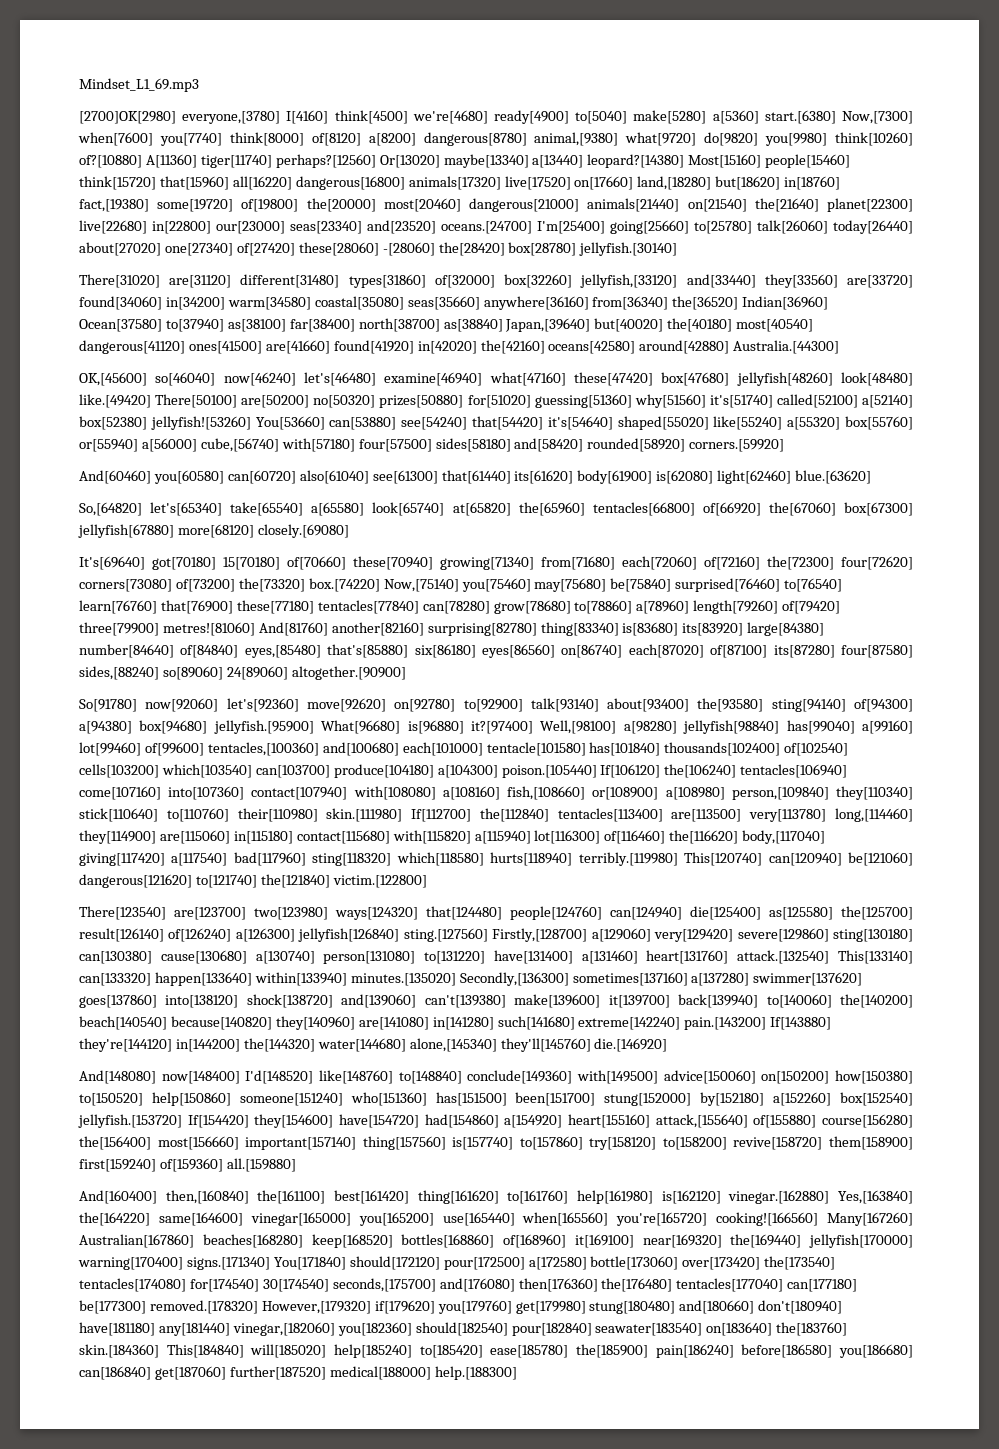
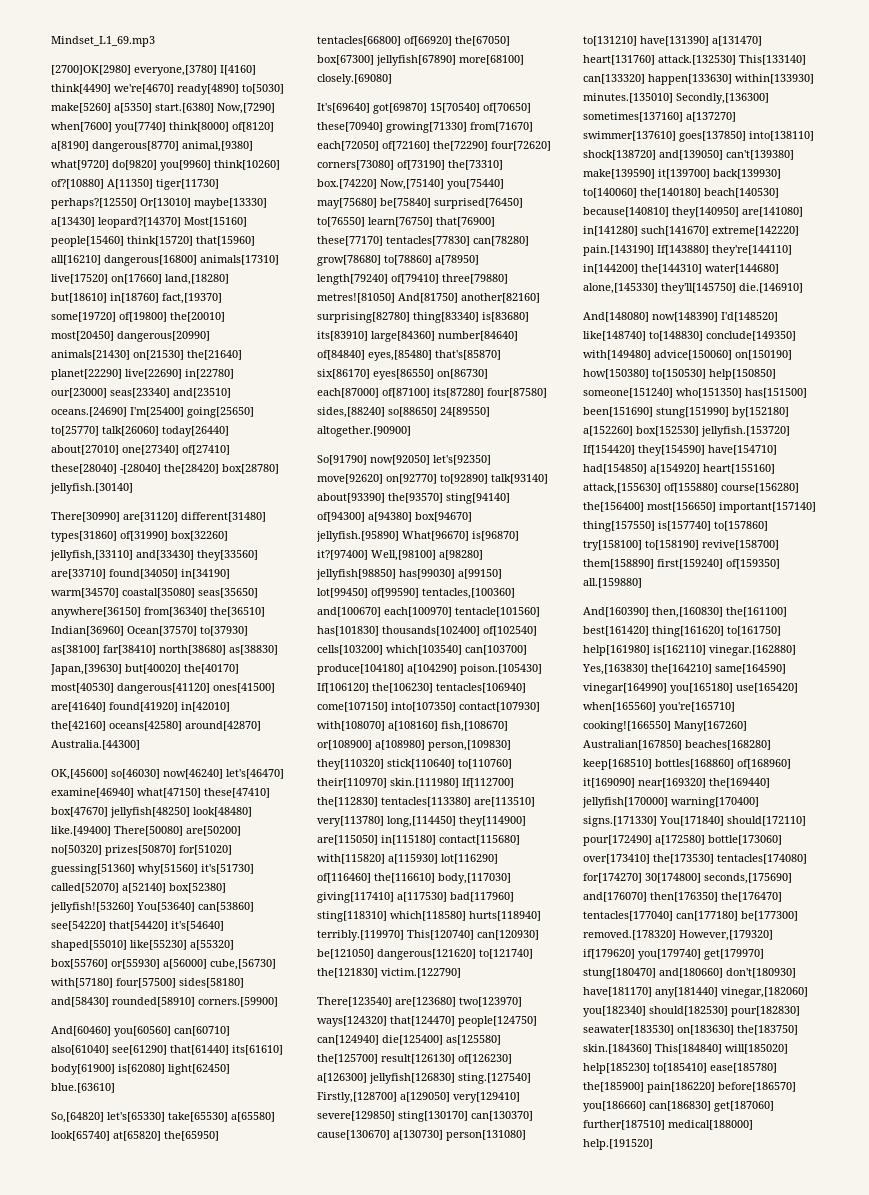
[334,110,914,124] think[4500] we're[4680] ready[4900] to[5040] make[5280] a[5360] start.[6380] Now,[7300] -> [51,84,284,95] [51,103,275,114] think[4490] we're[4670] ready[4890] to[5030] make[5260] a[5350] start.[6380] Now,[7290]
[368,132,527,146] a[8200] dangerous[8780] -> [51,141,179,152] a[8190] dangerous[8770]
[765,133,828,146] you[9980] -> [160,160,211,171] you[9960]
[145,154,851,168] [79,176,841,190] [79,198,913,212] [79,220,913,234] [79,242,435,256] A[11360] tiger[11740] perhaps?[12560] Or[13020] maybe[13340] a[13440] leopard?[14380] Most[15160] people[15460] think[15720] that[15960] all[16220] dangerous[16800] animals[17320] live[17520] on[17660] land,[18280] but[18620] in[18760] fact,[19380] some[19720] of[19800] the[20000] most[20460] dangerous[21000] animals[21440] on[21540] the[21640] planet[22300] live[22680] in[22800] our[23000] seas[23340] and[23520] oceans.[24700] I'm[25400] going[25660] to[25780] talk[26060] today[26440] about[27020] one[27340] of[27420] these[28060] -[28060] -> [107,179,219,190] [51,198,267,209] [51,217,247,228] [51,236,255,247] [51,255,279,266] [51,274,229,285] [51,293,222,304] [51,312,225,322] [51,331,210,342] [51,350,242,360] [51,369,234,380] [51,388,231,398] [51,407,254,418] [51,426,229,437] [51,445,230,455] [51,464,161,474] A[11350] tiger[11730] perhaps?[12550] Or[13010] maybe[13330] a[13430] leopard?[14370] Most[15160] people[15460] think[15720] that[15960] all[16210] dangerous[16800] animals[17310] live[17520] on[17660] land,[18280] but[18610] in[18760] fact,[19370] some[19720] of[19800] the[20010] most[20450] dangerous[20990] animals[21430] on[21530] the[21640] planet[22290] live[22690] in[22780] our[23000] seas[23340] and[23510] oceans.[24690] I'm[25400] going[25650] to[25770] talk[26060] today[26440] about[27010] one[27340] of[27410] these[28040] -[28040]
[79,274,160,288] There[31020] -> [51,512,120,522] There[30990]
[434,274,913,288] [79,296,829,310] [79,318,814,332] [79,340,477,354] of[32000] box[32260] jellyfish,[33120] and[33440] they[33560] are[33720] found[34060] in[34200] warm[34580] coastal[35080] seas[35660] anywhere[36160] from[36340] the[36520] Indian[36960] Ocean[37580] to[37940] as[38100] far[38400] north[38700] as[38840] Japan,[39640] but[40020] the[40180] most[40540] dangerous[41120] ones[41500] are[41660] found[41920] in[42020] -> [120,531,228,541] [50,550,258,561] [51,569,230,579] [51,588,258,598] [51,607,265,618] [51,626,248,636] [51,645,278,655] [50,664,239,675] [51,683,275,694] [51,702,230,712] of[31990] box[32260] jellyfish,[33110] and[33430] they[33560] are[33710] found[34050] in[34190] warm[34570] coastal[35080] seas[35650] anywhere[36150] from[36340] the[36510] Indian[36960] Ocean[37570] to[37930] as[38100] far[38410] north[38680] as[38830] Japan,[39630] but[40020] the[40170] most[40530] dangerous[41120] ones[41500] are[41640] found[41920] in[42010]
[639,340,730,354] around[42880] -> [185,721,261,731] around[42870]
[155,372,914,386] [79,394,238,408] so[46040] now[46240] let's[46480] examine[46940] what[47160] these[47420] box[47680] jellyfish[48260] look[48480] like.[49420] There[50100] -> [111,769,284,779] [51,788,270,798] [51,807,252,818] [51,826,183,836] so[46030] now[46240] let's[46470] examine[46940] what[47150] these[47410] box[47670] jellyfish[48250] look[48480] like.[49400] There[50080]
[379,395,464,408] prizes[50880] -> [105,845,176,856] prizes[50870]
[709,394,858,408] it's[51740] called[52100] -> [201,864,254,874] [51,883,119,893] it's[51730] called[52070]
[255,416,913,430] [79,438,785,452] [79,470,872,484] You[53660] can[53880] see[54240] that[54420] it's[54640] shaped[55020] like[55240] a[55320] box[55760] or[55940] a[56000] cube,[56740] with[57180] four[57500] sides[58180] and[58420] rounded[58920] corners.[59920] // And[60460] you[60580] can[60720] also[61040] see[61300] that[61440] its[61620] body[61900] is[62080] light[62460] blue.[63620] -> [136,902,254,912] [51,921,224,931] [51,940,234,951] [51,959,276,970] [51,978,244,988] [51,997,278,1007] [51,1026,230,1037] [51,1045,283,1055] [51,1064,230,1075] [51,1083,115,1093] You[53640] can[53860] see[54220] that[54420] it's[54640] shaped[55010] like[55230] a[55320] box[55760] or[55930] a[56000] cube,[56730] with[57180] four[57500] sides[58180] and[58430] rounded[58910] corners.[59900] // And[60460] you[60560] can[60710] also[61040] see[61290] that[61440] its[61610] body[61900] is[62080] light[62450] blue.[63610]
[150,502,304,516] let's[65340] take[65540] -> [107,1112,228,1122] let's[65330] take[65530]
[518,502,585,516] the[65960] -> [164,1131,219,1141] the[65950]
[768,502,913,516] [78,524,349,538] [79,556,913,570] [79,578,305,592] the[67060] box[67300] jellyfish[67880] more[68120] closely.[69080] // It's[69640] got[70180] 15[70180] of[70660] these[70940] growing[71340] from[71680] each[72060] of[72160] the[72300] four[72620] corners[73080] of[73200] the[73320] -> [455,36,510,46] [317,55,524,66] [317,74,392,85] [317,103,531,114] [317,122,533,133] [317,141,551,151] [317,160,503,170] the[67050] box[67300] jellyfish[67890] more[68100] closely.[69080] // It's[69640] got[69870] 15[70540] of[70650] these[70940] growing[71330] from[71670] each[72050] of[72160] the[72290] four[72620] corners[73080] of[73190] the[73310]
[461,578,531,592] you[75460] -> [447,179,504,190] you[75440]
[675,578,843,592] [79,600,841,614] [79,622,328,636] surprised[76460] to[76540] learn[76760] that[76900] these[77180] tentacles[77840] can[78280] grow[78680] to[78860] a[78960] length[79260] of[79420] three[79900] metres![81060] And[81760] -> [434,198,523,209] [317,217,495,227] [317,236,529,246] [317,255,479,266] [317,274,508,285] [317,293,458,303] surprised[76450] to[76550] learn[76750] that[76900] these[77170] tentacles[77830] can[78280] grow[78680] to[78860] a[78950] length[79240] of[79410] three[79880] metres![81050] And[81750]
[682,622,825,636] its[83920] large[84380] -> [317,331,435,342] its[83910] large[84360]
[327,644,704,658] that's[85880] six[86180] eyes[86560] on[86740] each[87020] -> [435,350,501,360] [317,369,488,380] [317,388,379,398] that's[85870] six[86170] eyes[86550] on[86730] each[87000]
[162,666,288,680] so[89060] 24[89060] -> [388,407,490,417] so[88650] 24[89550]
[79,698,913,712] [79,720,913,734] [79,742,661,756] So[91780] now[92060] let's[92360] move[92620] on[92780] to[92900] talk[93140] about[93400] the[93580] sting[94140] of[94300] a[94380] box[94680] jellyfish.[95900] What[96680] is[96880] it?[97400] Well,[98100] a[98280] jellyfish[98840] has[99040] a[99160] lot[99460] of[99600] tentacles,[100360] and[100680] each[101000] tentacle[101580] has[101840] -> [317,455,491,465] [317,474,548,484] [317,493,510,504] [317,512,472,522] [316,531,519,542] [317,550,483,561] [316,569,502,580] [317,588,515,599] [317,607,540,617] [317,626,379,636] So[91790] now[92050] let's[92350] move[92620] on[92770] to[92890] talk[93140] about[93390] the[93570] sting[94140] of[94300] a[94380] box[94670] jellyfish.[95890] What[96670] is[96870] it?[97400] Well,[98100] a[98280] jellyfish[98850] has[99030] a[99150] lot[99450] of[99590] tentacles,[100360] and[100670] each[100970] tentacle[101560] has[101830]
[437,764,848,778] [79,786,913,800] a[104300] poison.[105440] If[106120] the[106240] tentacles[106940] come[107160] into[107360] contact[107940] with[108080] a[108160] fish,[108660] or[108900] a[108980] person,[109840] they[110340] -> [407,664,542,675] [317,683,526,693] [317,702,540,712] [317,721,508,732] [317,740,511,751] [317,759,384,770] a[104290] poison.[105430] If[106120] the[106230] tentacles[106940] come[107150] into[107350] contact[107930] with[108070] a[108160] fish,[108670] or[108900] a[108980] person,[109830] they[110320]
[237,808,318,822] their[110980] -> [317,778,387,788] their[110970]
[479,808,914,822] [79,830,826,844] [79,852,914,866] [79,874,427,888] [79,906,913,920] [79,928,914,942] [79,950,914,964] [79,972,863,986] [79,994,914,1008] [79,1016,832,1030] [79,1038,668,1052] [79,1070,913,1084] [79,1092,692,1106] the[112840] tentacles[113400] are[113500] very[113780] long,[114460] they[114900] are[115060] in[115180] contact[115680] with[115820] a[115940] lot[116300] of[116460] the[116620] body,[117040] giving[117420] a[117540] bad[117960] sting[118320] which[118580] hurts[118940] terribly.[119980] This[120740] can[120940] be[121060] dangerous[121620] to[121740] the[121840] victim.[122800] // There[123540] are[123700] two[123980] ways[124320] that[124480] people[124760] can[124940] die[125400] as[125580] the[125700] result[126140] of[126240] a[126300] jellyfish[126840] sting.[127560] Firstly,[128700] a[129060] very[129420] severe[129860] sting[130180] can[130380] cause[130680] a[130740] person[131080] to[131220] have[131400] a[131460] heart[131760] attack.[132540] This[133140] can[133320] happen[133640] within[133940] minutes.[135020] Secondly,[136300] sometimes[137160] a[137280] swimmer[137620] goes[137860] into[138120] shock[138720] and[139060] can't[139380] make[139600] it[139700] back[139940] to[140060] the[140200] beach[140540] because[140820] they[140960] are[141080] in[141280] such[141680] extreme[142240] pain.[143200] If[143880] they're[144120] in[144200] the[144320] water[144680] alone,[145340] they'll[145760] die.[146920] // And[148080] now[148400] I'd[148520] like[148760] to[148840] conclude[149360] with[149500] advice[150060] on[150200] how[150380] to[150520] help[150860] someone[151240] who[151360] has[151500] been[151700] stung[152000] -> [317,797,535,807] [317,816,526,827] [317,835,520,845] [317,854,498,864] [317,873,511,884] [317,892,514,903] [317,911,541,922] [317,930,539,941] [317,949,533,960] [317,968,461,978] [317,997,522,1007] [317,1016,537,1027] [317,1035,501,1045] [317,1054,512,1064] [317,1073,531,1084] [317,1092,520,1103] [317,1111,533,1122] [317,1130,526,1141] [583,36,762,46] [583,55,806,65] [583,74,814,85] [583,93,769,104] [583,112,736,122] [583,131,814,142] [583,150,794,160] [583,169,781,179] [583,188,779,198] [583,207,803,218] [583,226,799,236] [583,245,792,256] [583,264,779,274] [583,283,803,294] [583,312,778,322] [583,331,796,341] [583,350,792,360] [583,369,776,380] [583,388,807,398] [583,407,729,418] the[112830] tentacles[113380] are[113510] very[113780] long,[114450] they[114900] are[115050] in[115180] contact[115680] with[115820] a[115930] lot[116290] of[116460] the[116610] body,[117030] giving[117410] a[117530] bad[117960] sting[118310] which[118580] hurts[118940] terribly.[119970] This[120740] can[120930] be[121050] dangerous[121620] to[121740] the[121830] victim.[122790] // There[123540] are[123680] two[123970] ways[124320] that[124470] people[124750] can[124940] die[125400] as[125580] the[125700] result[126130] of[126230] a[126300] jellyfish[126830] sting.[127540] Firstly,[128700] a[129050] very[129410] severe[129850] sting[130170] can[130370] cause[130670] a[130730] person[131080] to[131210] have[131390] a[131470] heart[131760] attack.[132530] This[133140] can[133320] happen[133630] within[133930] minutes.[135010] Secondly,[136300] sometimes[137160] a[137270] swimmer[137610] goes[137850] into[138110] shock[138720] and[139050] can't[139380] make[139590] it[139700] back[139930] to[140060] the[140180] beach[140530] because[140810] they[140950] are[141080] in[141280] such[141670] extreme[142220] pain.[143190] If[143880] they're[144110] in[144200] the[144310] water[144680] alone,[145330] they'll[145750] die.[146910] // And[148080] now[148390] I'd[148520] like[148740] to[148830] conclude[149350] with[149480] advice[150060] on[150190] how[150380] to[150530] help[150850] someone[151240] who[151350] has[151500] been[151690] stung[151990]
[840,1092,914,1106] box[152540] -> [636,426,699,436] box[152530]
[254,1114,499,1128] they[154600] have[154720] had[154860] -> [638,445,777,456] [583,464,647,474] they[154590] have[154710] had[154850]
[655,1114,748,1128] attack,[155640] -> [583,483,661,494] attack,[155630]
[157,1136,913,1150] [79,1158,223,1172] most[156660] important[157140] thing[157560] is[157740] to[157860] try[158120] to[158200] revive[158720] them[158900] first[159240] of[159360] -> [647,502,816,513] [583,521,768,532] [583,540,779,551] [583,559,780,569] most[156650] important[157140] thing[157550] is[157740] to[157860] try[158100] to[158190] revive[158700] them[158890] first[159240] of[159350]
[79,1190,249,1204] And[160400] then,[160840] -> [583,607,723,618] And[160390] then,[160830]
[507,1190,913,1204] [79,1212,913,1226] [79,1234,393,1248] to[161760] help[161980] is[162120] vinegar.[162880] Yes,[163840] the[164220] same[164600] vinegar[165000] you[165200] use[165440] when[165560] you're[165720] cooking![166560] Many[167260] Australian[167860] beaches[168280] keep[168520] -> [727,626,781,636] [583,645,796,656] [582,664,786,675] [583,683,798,694] [583,702,735,713] [583,721,747,732] [583,740,771,750] [583,759,652,770] to[161750] help[161980] is[162110] vinegar.[162880] Yes,[163830] the[164210] same[164590] vinegar[164990] you[165180] use[165420] when[165560] you're[165710] cooking![166550] Many[167260] Australian[167850] beaches[168280] keep[168510]
[574,1234,634,1248] it[169100] -> [583,778,635,788] it[169090]
[186,1256,836,1270] [79,1278,673,1292] signs.[171340] You[171840] should[172120] pour[172500] a[172580] bottle[173060] over[173420] the[173540] tentacles[174080] for[174540] 30[174540] seconds,[175700] and[176080] then[176360] the[176480] -> [583,816,806,827] [583,835,782,846] [583,854,807,864] [583,873,792,884] [583,892,782,902] signs.[171330] You[171840] should[172110] pour[172490] a[172580] bottle[173060] over[173410] the[173530] tentacles[174080] for[174270] 30[174800] seconds,[175690] and[176070] then[176350] the[176470]
[437,1300,843,1314] [79,1322,848,1336] [79,1344,913,1358] [79,1366,517,1380] you[179760] get[179980] stung[180480] and[180660] don't[180940] have[181180] any[181440] vinegar,[182060] you[182360] should[182540] pour[182840] seawater[183540] on[183640] the[183760] skin.[184360] This[184840] will[185020] help[185240] to[185420] ease[185780] the[185900] pain[186240] before[186580] you[186680] can[186840] get[187060] further[187520] medical[188000] help.[188300] -> [638,949,764,960] [583,968,796,979] [583,987,808,998] [583,1006,800,1017] [583,1025,798,1035] [583,1044,788,1054] [583,1063,777,1074] [583,1082,796,1093] [583,1101,774,1112] [583,1120,753,1130] [583,1139,653,1150] you[179740] get[179970] stung[180470] and[180660] don't[180930] have[181170] any[181440] vinegar,[182060] you[182340] should[182530] pour[182830] seawater[183530] on[183630] the[183750] skin.[184360] This[184840] will[185020] help[185230] to[185410] ease[185780] the[185900] pain[186220] before[186570] you[186660] can[186830] get[187060] further[187510] medical[188000] help.[191520]

